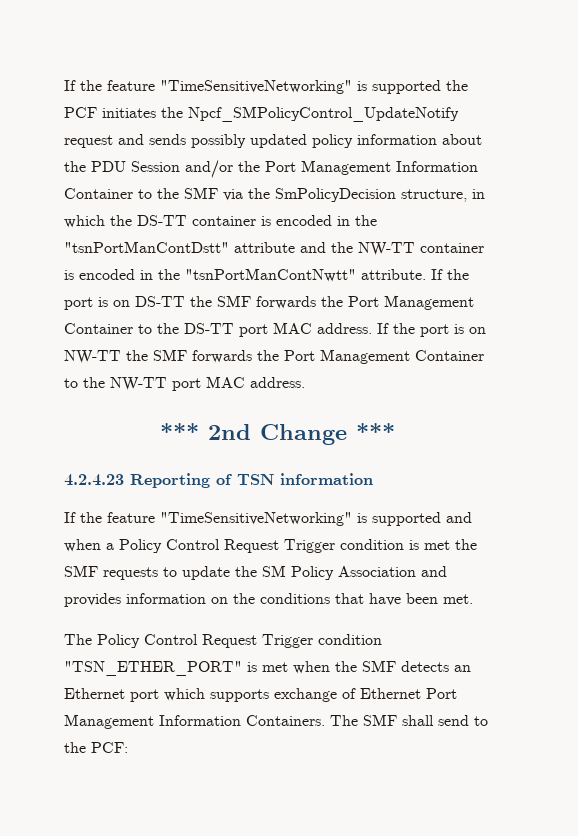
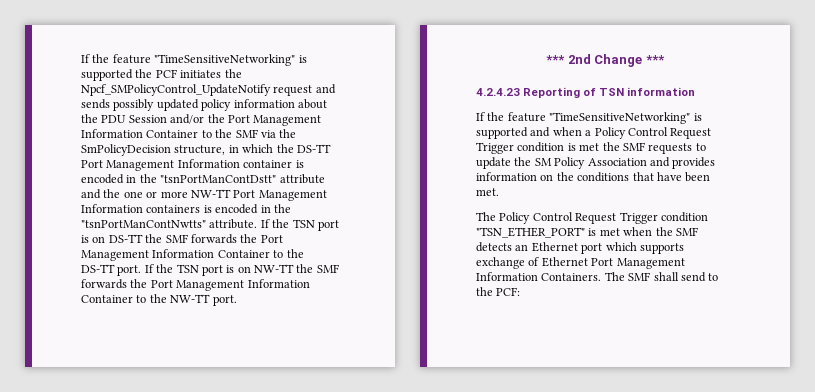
(187, 220) none -> [81,159,240,171] Port Management Information
[358,242,484,256] [64,268,356,282] NW-TT container is encoded in the "tsnPortManContNwtt" -> [123,189,327,201] [81,204,291,214] [81,220,206,228] one or more NW-TT Port Management Information containers is encoded in the "tsnPortManContNwtts"
(469, 274) none -> [292,219,315,228] TSN
(474, 302) none -> [152,249,215,258] Information
[239,322,415,337] port MAC address. If the -> [117,264,199,276] port. If the TSN
(410, 356) none -> [247,279,310,288] Information
[172,376,305,391] port MAC address. -> [212,295,237,306] port.

